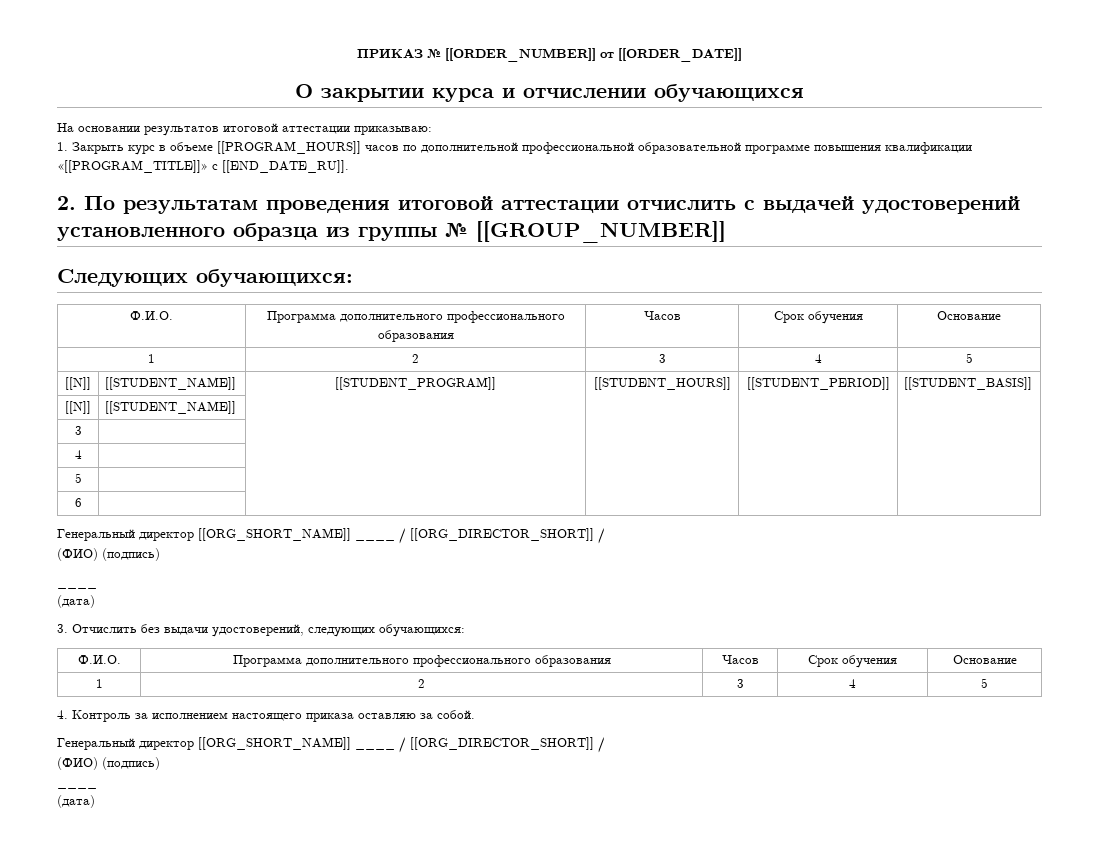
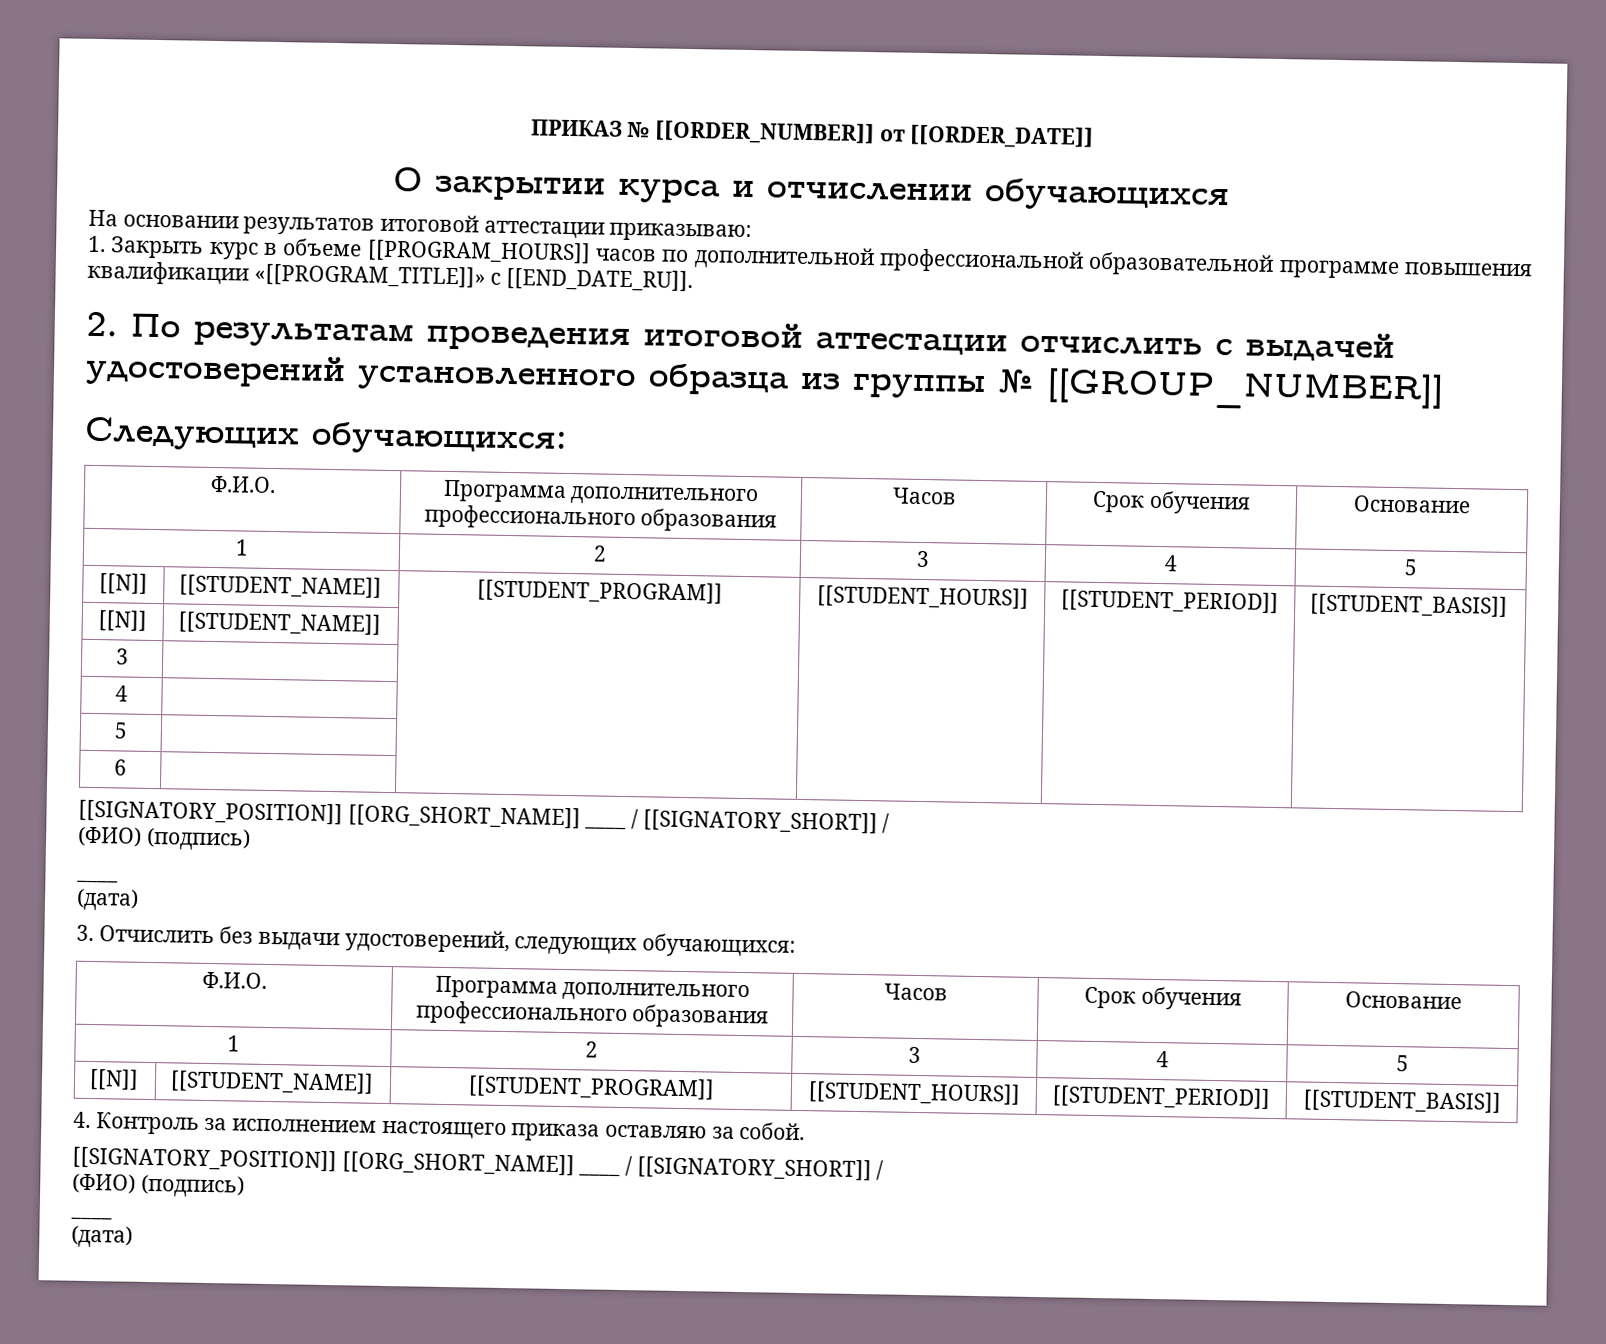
[57,528,594,544] Генеральный директор [[ORG_SHORT_NAME]] ____ / [[ORG_DIRECTOR_SHORT]] -> [78,799,878,835] [[SIGNATORY_POSITION]] [[ORG_SHORT_NAME]] ____ / [[SIGNATORY_SHORT]]
(988, 683) none -> [89,1068,140,1091] [170,1070,375,1095] [467,1075,715,1101] [807,1081,1021,1106] [1052,1085,1271,1110] [1302,1089,1501,1114] // [[N]] | [[STUDENT_NAME]] | [[STUDENT_PROGRAM]] | [[STUDENT_HOURS]] | [[STUDENT_PERIOD]] | [[STUDENT_BASIS]]
[57,737,594,753] Генеральный директор [[ORG_SHORT_NAME]] ____ / [[ORG_DIRECTOR_SHORT]] -> [72,1146,872,1182] [[SIGNATORY_POSITION]] [[ORG_SHORT_NAME]] ____ / [[SIGNATORY_SHORT]]

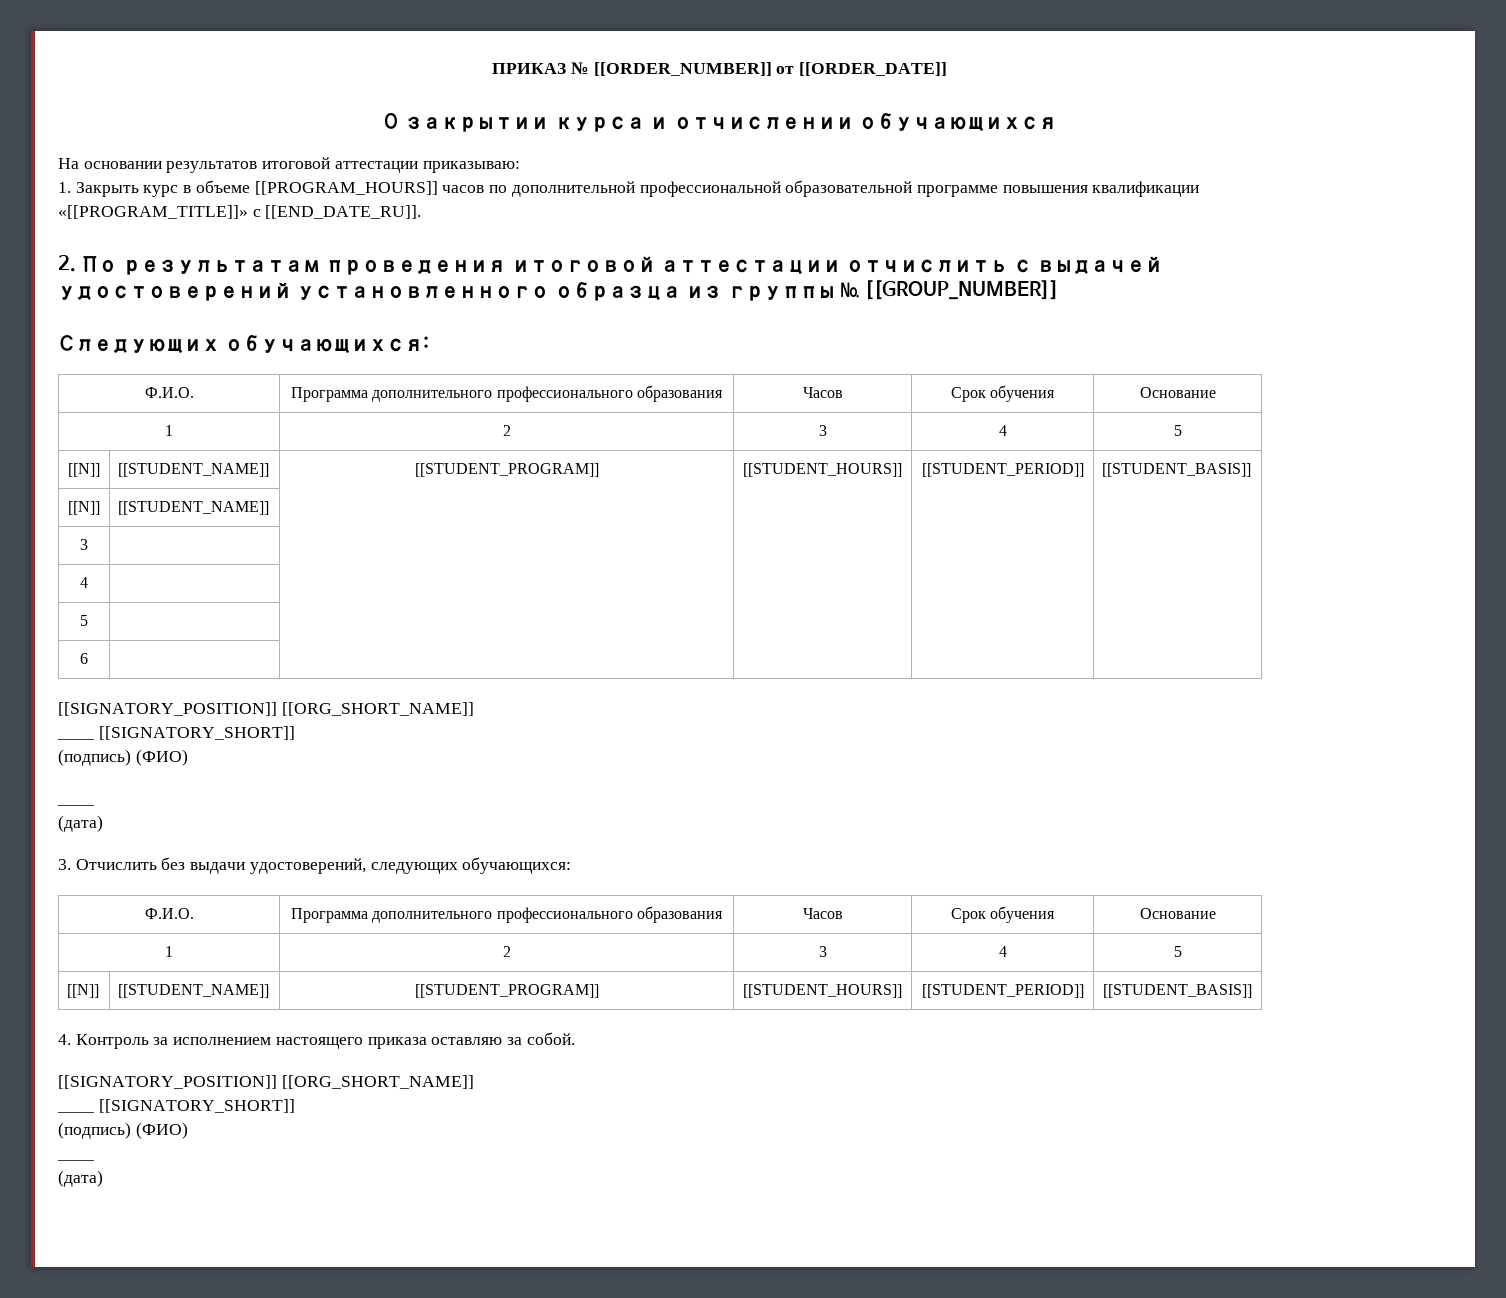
[584,809,891,835] [77,826,251,851] ____ / [[SIGNATORY_SHORT]] / // (ФИО) (подпись) -> [57,726,295,740] [58,749,188,766] // ____ [[SIGNATORY_SHORT]] // (подпись) (ФИО)
[578,1156,885,1182] [72,1173,245,1198] ____ / [[SIGNATORY_SHORT]] / // (ФИО) (подпись) -> [57,1099,295,1113] [58,1122,188,1139] // ____ [[SIGNATORY_SHORT]] // (подпись) (ФИО)

